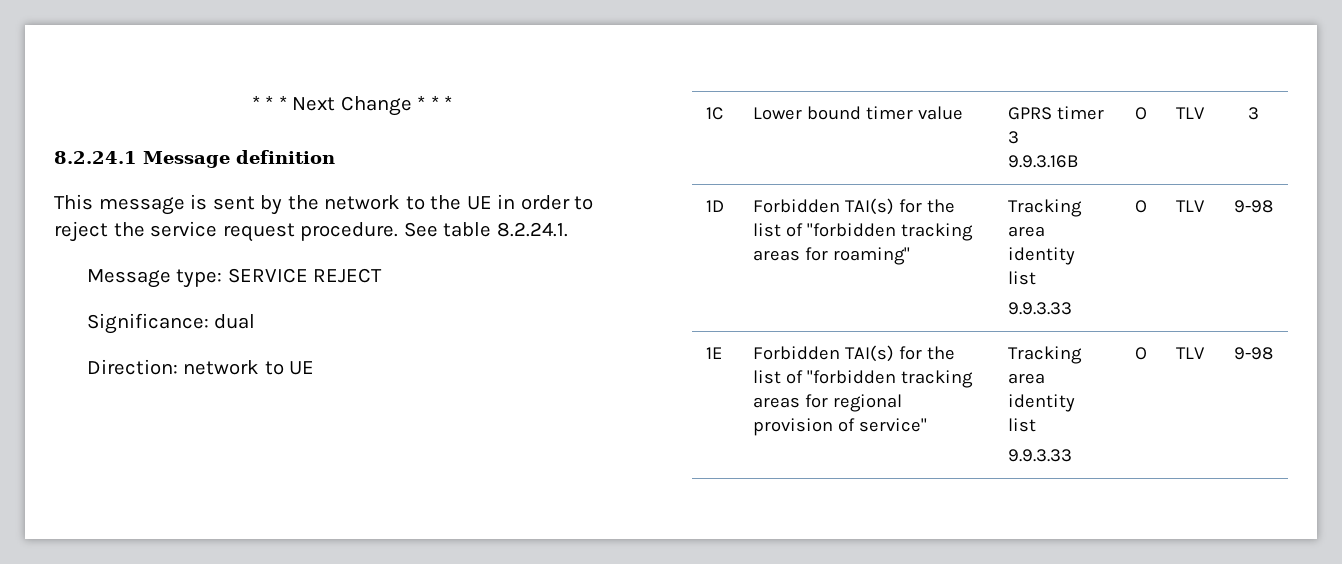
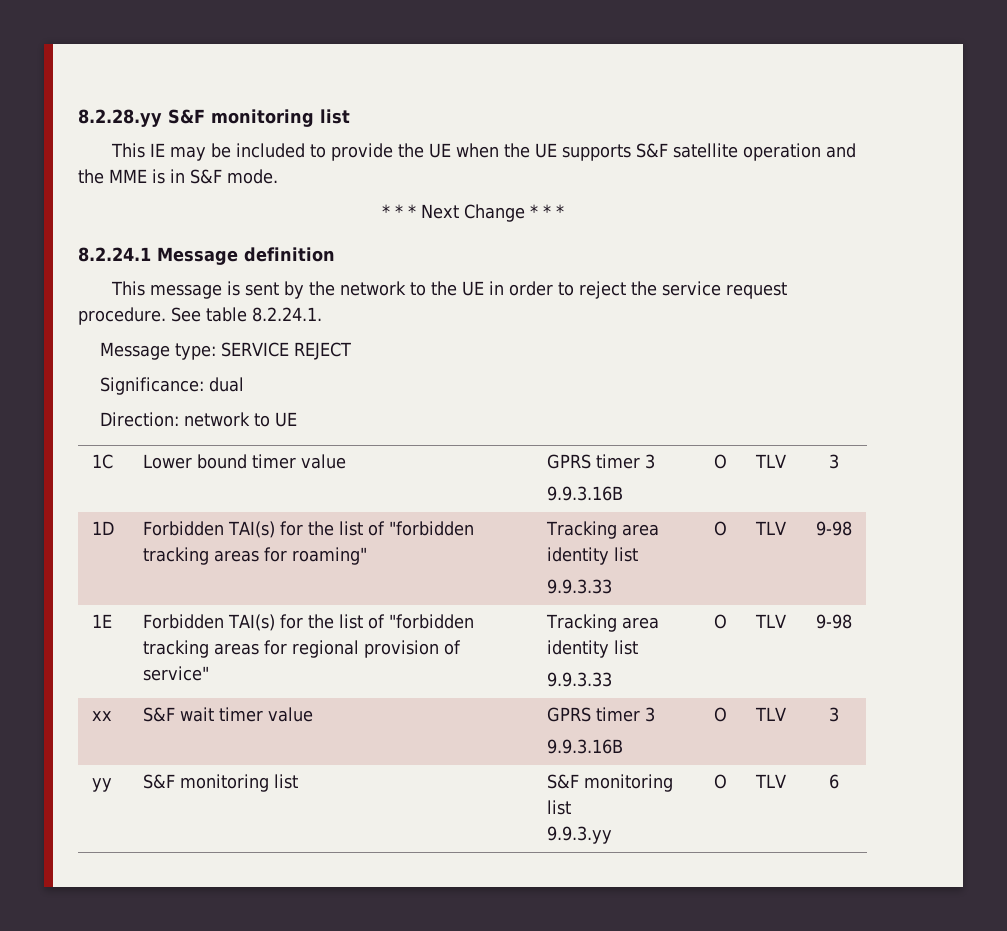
(251, 102) none -> [78,109,350,127] [111,143,857,161] [78,169,278,184] 8.2.28.yy S&F monitoring list // This IE may be included to provide the UE when the UE supports S&F satellite operation and the MME is in S&F mode. //
(1273, 353) none -> [92,711,113,721] [143,707,314,722] [547,707,656,722] [547,739,624,754] [714,707,727,722] [755,707,787,721] [828,707,839,722] [92,778,113,792] [143,774,299,792] [547,774,674,792] [547,800,572,815] [547,826,613,844] [714,774,727,789] [755,774,787,788] [828,774,839,789] // xx | S&F wait timer value | GPRS timer 3 // 9.9.3.16B | O | TLV | 3 // yy | S&F monitoring list | S&F monitoring list // 9.9.3.yy | O | TLV | 6

